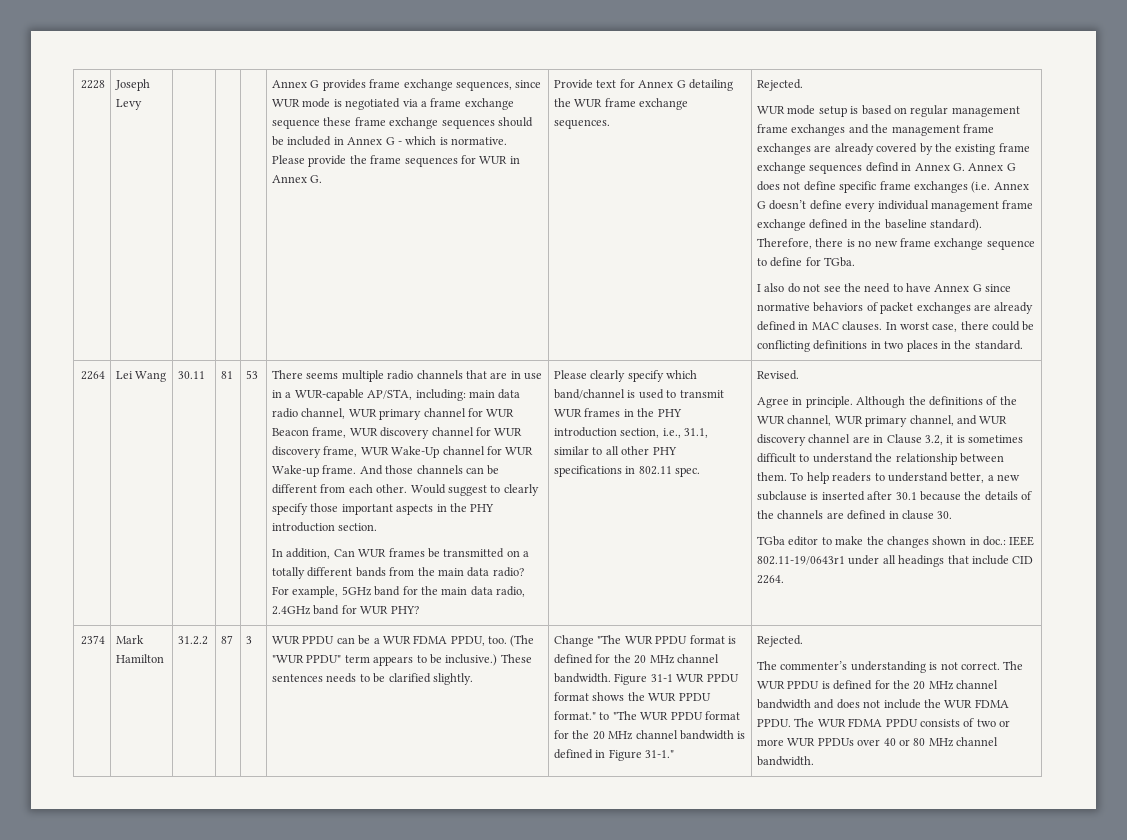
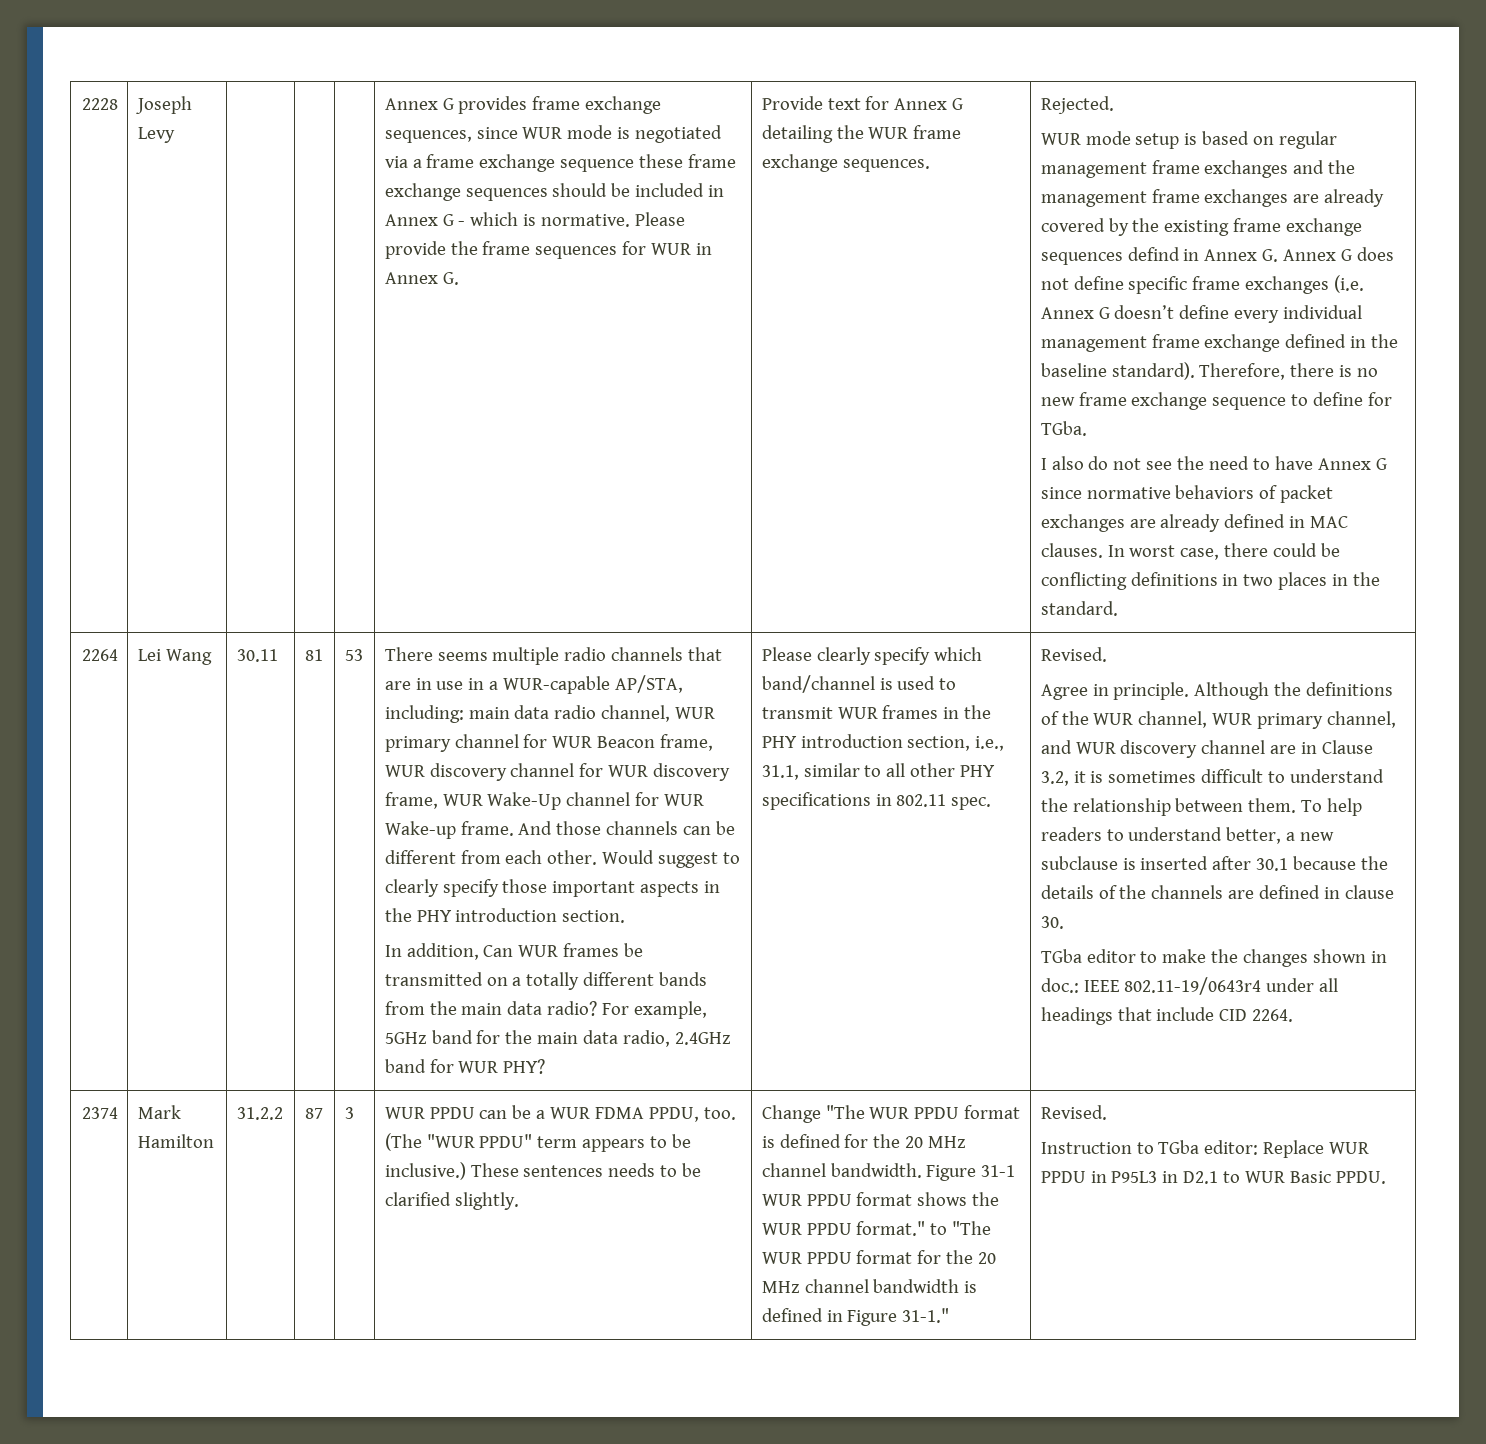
[757,556,846,565] 802.11-19/0643r1 -> [1124,977,1262,995] 802.11-19/0643r4
[757,635,804,647] [757,661,1024,673] [757,680,999,690] [757,699,1009,709] [757,718,1011,727] [757,737,999,747] [757,756,815,766] Rejected. // The commenter’s understanding is not correct. The WUR PPDU is defined for the 20 MHz channel bandwidth and does not include the WUR FDMA PPDU. The WUR FDMA PPDU consists of two or more WUR PPDUs over 40 or 80 MHz channel bandwidth. -> [1040,1105,1107,1120] [1040,1140,1370,1158] [1040,1171,1387,1184] Revised. // Instruction to TGba editor: Replace WUR PPDU in P95L3 in D2.1 to WUR Basic PPDU.

